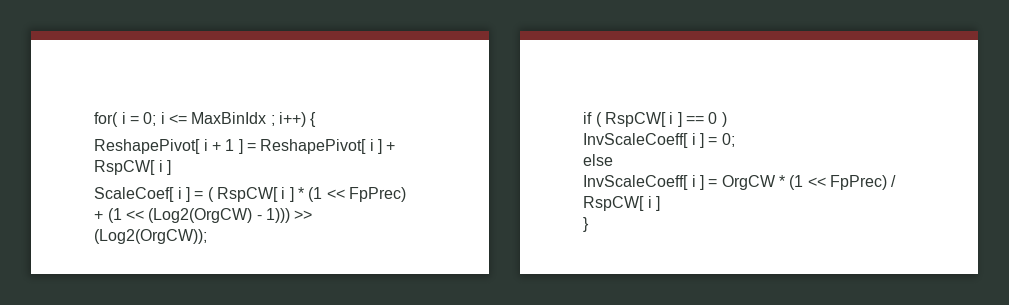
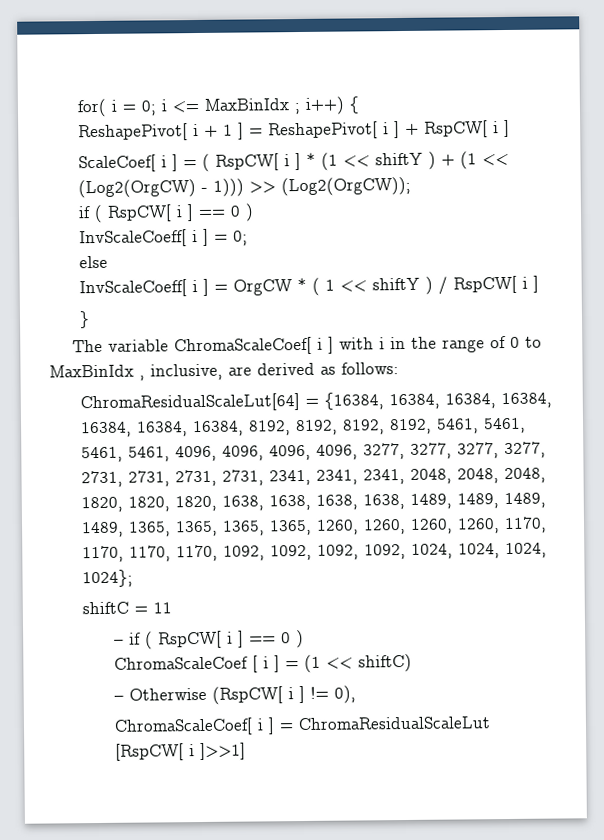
[348,187,406,202] FpPrec) -> [374,151,436,170] shiftY )
[789,175,887,190] (1 << FpPrec) -> [311,276,433,296] ( 1 << shiftY )
(590, 224) none -> [71,336,542,356] [49,362,399,381] [79,392,552,413] [80,417,526,438] [80,441,546,463] [80,467,546,488] [80,492,546,513] [80,516,547,538] [81,542,547,563] [81,569,133,588] [81,601,172,615] [113,629,304,650] [113,653,412,673] [113,685,356,705] [113,716,491,736] [114,742,246,761] // The variable ChromaScaleCoef[ i ] with i in the range of 0 to MaxBinIdx , inclusive, are derived as follows: // ChromaResidualScaleLut[64] = {16384, 16384, 16384, 16384, 16384, 16384, 16384, 8192, 8192, 8192, 8192, 5461, 5461, 5461, 5461, 4096, 4096, 4096, 4096, 3277, 3277, 3277, 3277, 2731, 2731, 2731, 2731, 2341, 2341, 2341, 2048, 2048, 2048, 1820, 1820, 1820, 1638, 1638, 1638, 1638, 1489, 1489, 1489, 1489, 1365, 1365, 1365, 1365, 1260, 1260, 1260, 1260, 1170, 1170, 1170, 1170, 1092, 1092, 1092, 1092, 1024, 1024, 1024, 1024}; // shiftC = 11 // – if ( RspCW[ i ] == 0 ) // ChromaScaleCoef [ i ] = (1 << shiftC) // – Otherwise (RspCW[ i ] != 0), // ChromaScaleCoef[ i ] = ChromaResidualScaleLut [RspCW[ i ]>>1]

